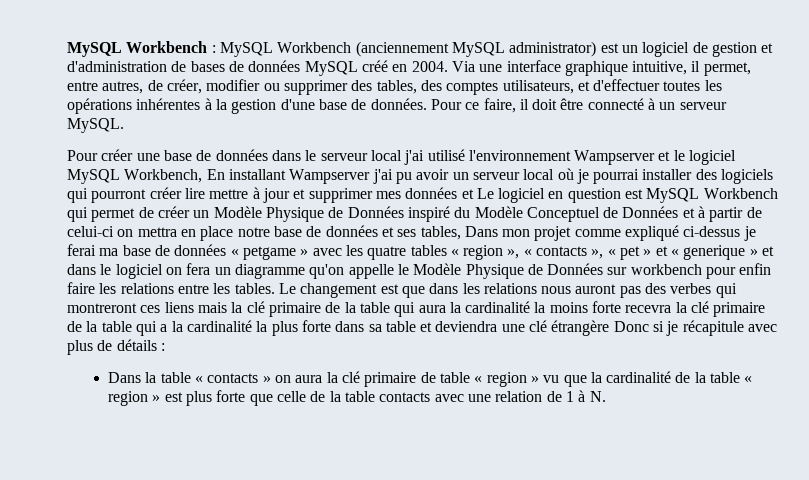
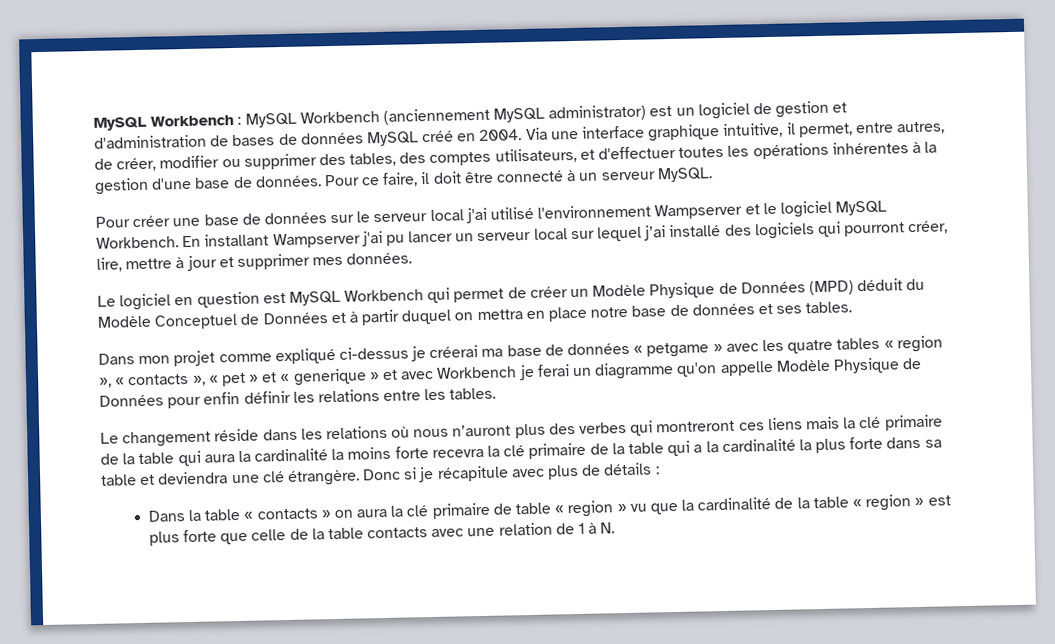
[271,150,301,161] dans -> [330,214,355,224] sur
[124,169,203,183] Workbench, -> [96,236,179,249] Workbench.
[416,169,450,180] avoir -> [408,230,454,243] lancer
[557,168,693,184] où je pourrai installer -> [570,223,722,242] sur lequel j’ai installé
[149,187,205,199] créer lire -> [908,220,949,235] [96,257,122,272] créer, lire,
[405,187,474,199] données et -> [346,252,413,265] données. //
[407,206,450,222] inspiré -> [808,278,904,296] (MPD) déduit
[746,207,762,218] [67,226,114,237] de celui-ci -> [401,309,453,325] duquel
[420,226,461,240] tables, -> [805,301,853,314] tables. //
[67,244,96,256] ferai -> [429,345,479,359] créerai
[67,263,211,279] dans le logiciel on fera -> [400,364,570,381] avec Workbench je ferai
[397,263,702,279] le Modèle Physique de Données sur workbench -> [775,357,923,374] [99,394,164,407] Modèle Physique de Données
[67,282,95,294] faire -> [243,390,291,404] définir
(275, 288) none -> (497, 393) //
[380,284,425,298] est que -> [214,428,260,442] réside
[541,284,641,298] nous auront pas -> [391,423,546,439] où nous n’auront plus
[551,320,610,336] étrangère -> [287,469,360,486] étrangère.

